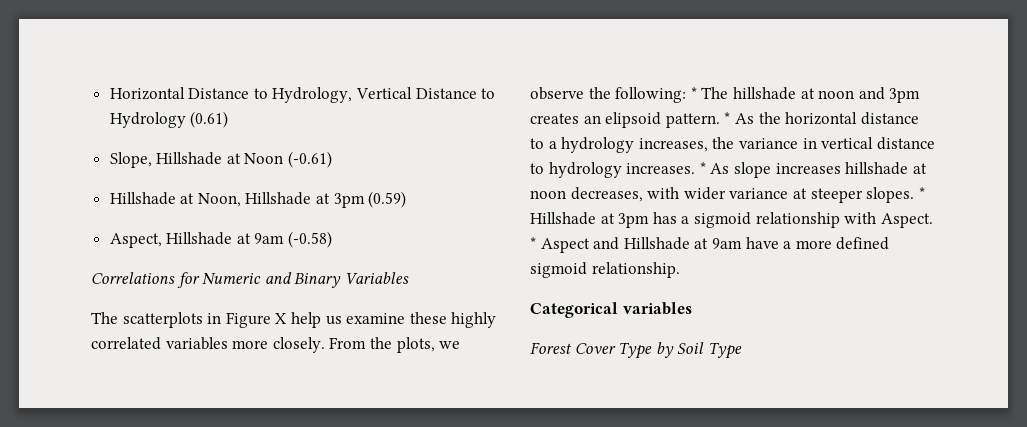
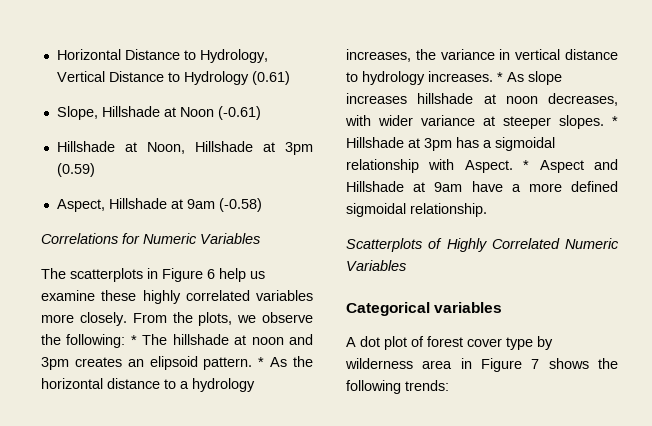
[264,272,342,288] and Binary -> (197, 238) none
[275,313,287,324] X -> [207,269,215,279] 6
[693,212,751,228] sigmoid -> [495,137,555,151] sigmoidal
[530,262,587,278] sigmoid -> [346,203,406,217] sigmoidal
[530,302,692,318] [530,342,742,359] Categorical variables // Forest Cover Type by Soil Type -> [346,238,619,252] [346,260,406,271] [346,302,503,316] [346,336,553,350] [345,358,618,372] [346,380,449,394] Scatterplots of Highly Correlated Numeric Variables // Categorical variables // A dot plot of forest cover type by wilderness area in Figure 7 shows the following trends:

